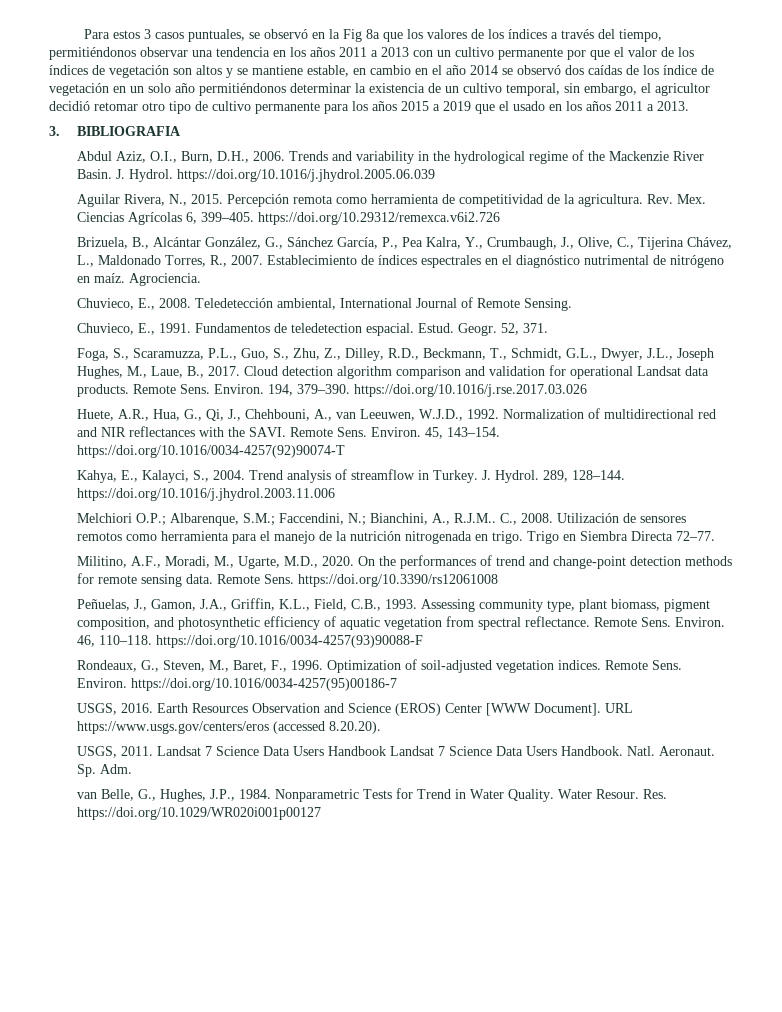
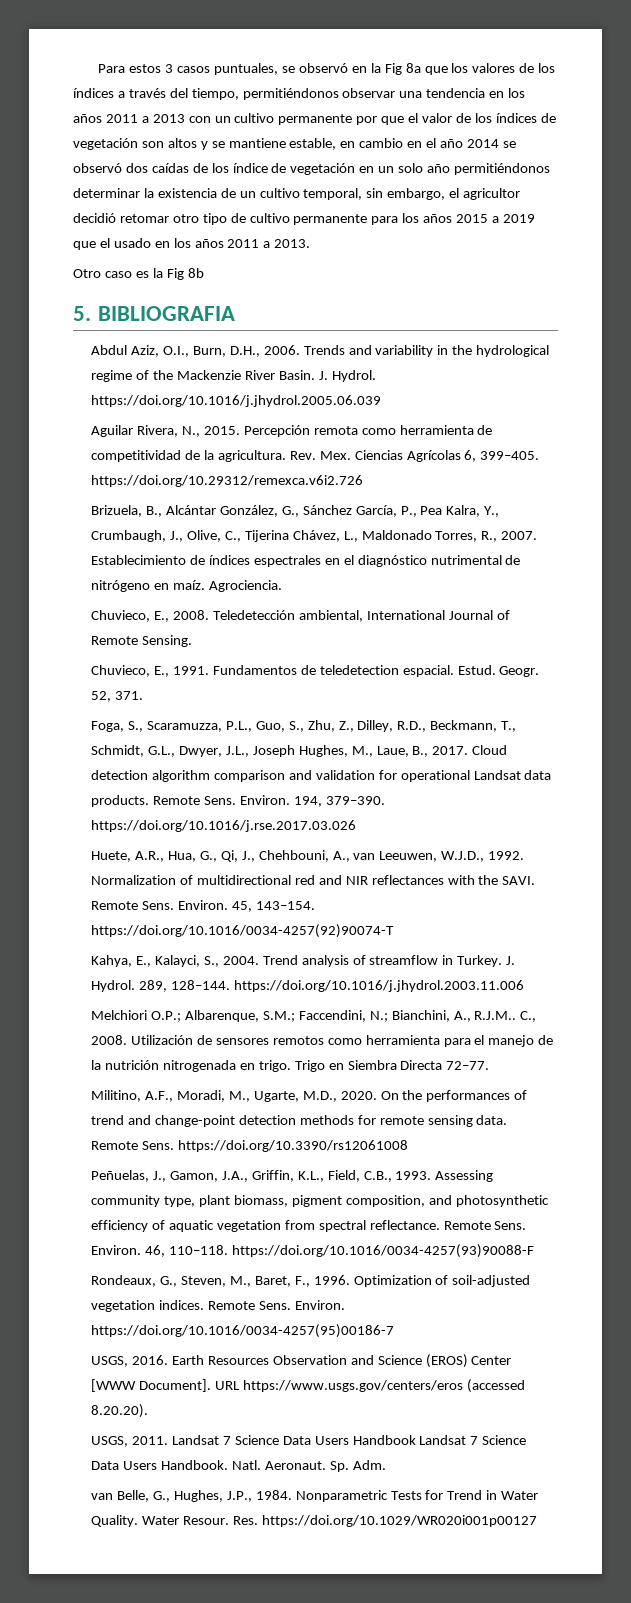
[49,126,60,136] 3. -> [73,268,204,280] [73,306,91,321] Otro caso es la Fig 8b // 5.

